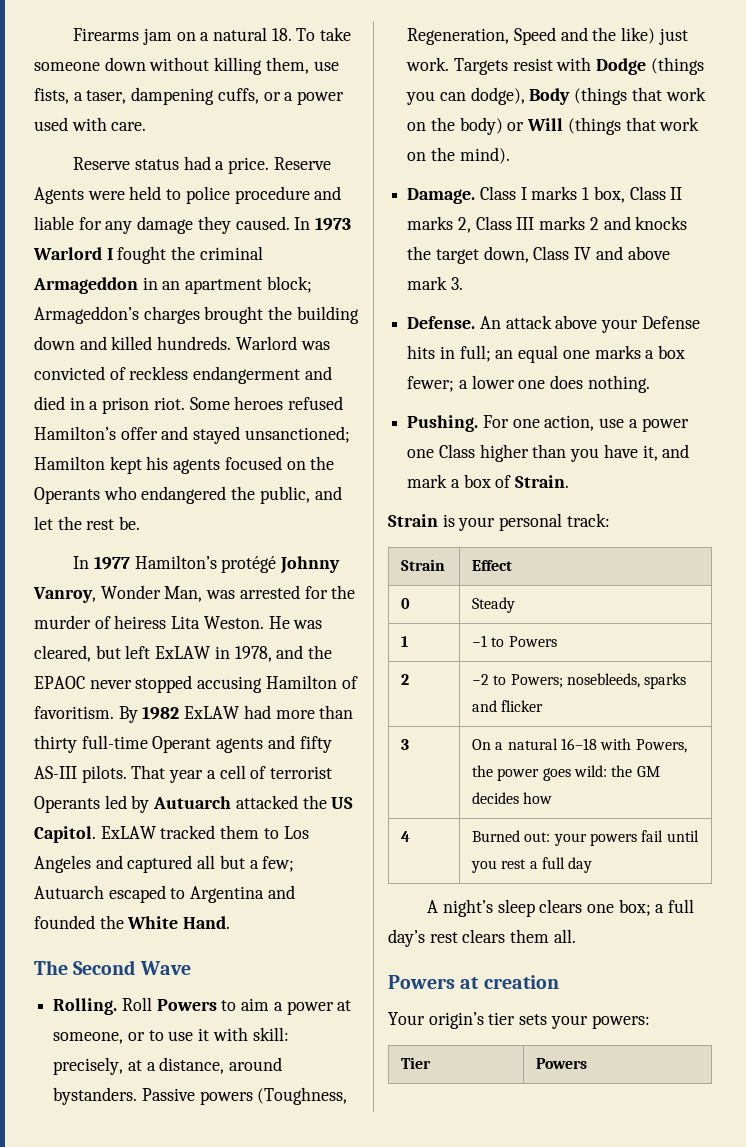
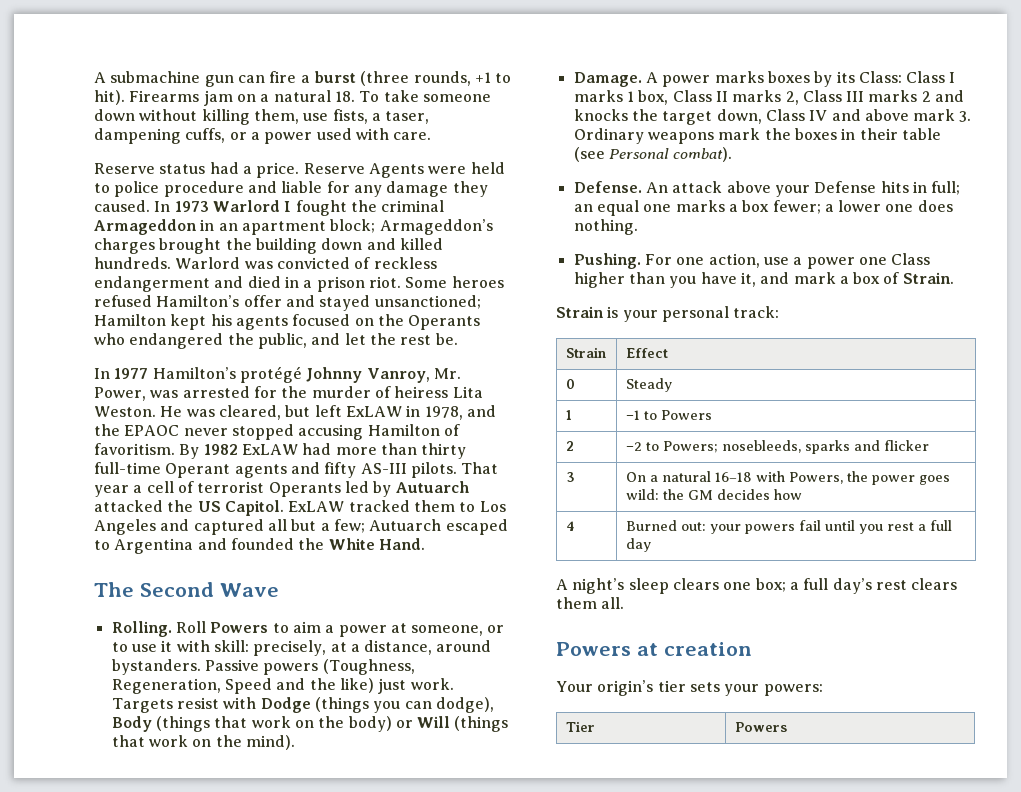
(73, 34) none -> [94,71,512,87] [94,90,125,105] A submachine gun can fire a burst (three rounds, +1 to hit).
[100,585,203,602] Wonder Man, -> [433,368,461,379] [94,387,146,401] Mr. Power,
(476, 196) none -> [645,71,902,87] A power marks boxes by its Class:
(463, 283) none -> [573,128,941,144] [573,147,733,162] Ordinary weapons mark the boxes in their table (see Personal combat).

